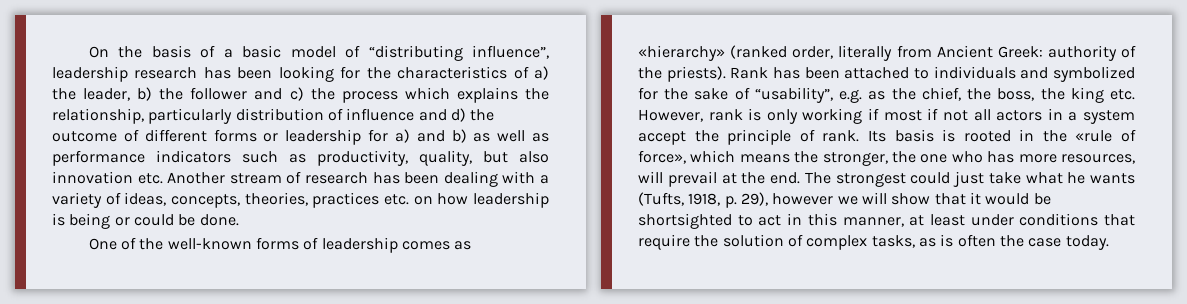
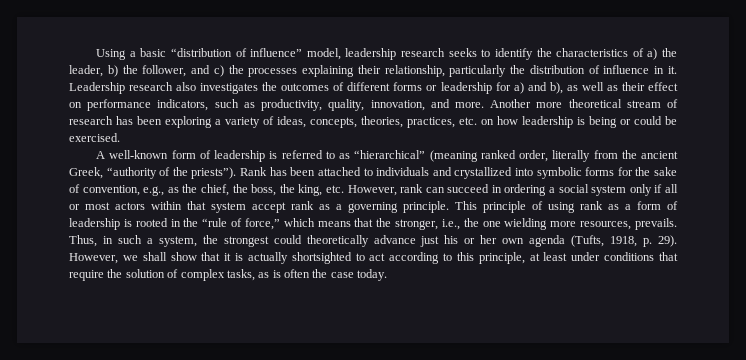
[88,45,549,61] [52,66,361,82] On the basis of a basic model of “distributing influence”, leadership research has been looking for -> [96,48,533,60] Using a basic “distribution of influence” model, leadership research seeks to identify
[190,87,248,100] follower -> [142,65,187,77] follower,
[341,87,550,103] process which explains the -> [248,65,381,77] processes explaining their
(233, 116) none -> [510,65,526,74] the
[418,108,495,122] [52,131,117,142] and d) the outcome -> [654,66,677,74] [69,82,330,94] in it. Leadership research also investigates the outcomes
[451,129,467,143] b) -> [549,82,563,94] b),
[52,150,549,166] [52,171,226,184] performance indicators such as productivity, quality, but also innovation etc. Another -> [621,82,678,91] [69,99,622,111] their effect on performance indicators, such as productivity, quality, innovation, and more. Another more theoretical
[443,171,536,187] dealing with -> [165,116,212,128] exploring
[312,192,380,208] practices -> [407,117,455,128] practices,
[199,214,239,226] [88,237,472,253] [638,45,1136,61] [638,66,726,82] done. // One of the well-known forms of leadership comes as «hierarchy» (ranked order, literally from Ancient Greek: authority of the priests). -> [69,133,120,142] [96,150,678,162] [69,167,237,179] exercised. // A well-known form of leadership is referred to as “hierarchical” (meaning ranked order, literally from the ancient Greek, “authority of the priests”).
[1053,66,1135,82] symbolized -> [454,167,615,179] crystallized into symbolic forms
[754,87,863,103] “usability”, e.g. -> [82,185,165,196] convention, e.g.,
[1070,87,1104,103] king -> [298,184,323,196] king,
[748,108,1136,124] [638,129,934,145] is only working if most if not all actors in a system accept the principle of rank. Its basis -> [425,184,678,196] [69,201,678,213] [69,218,120,230] can succeed in ordering a social system only if all or most actors within that system accept rank as a governing principle. This principle of using rank as a form of leadership
[1075,129,1136,142] [638,150,686,164] «rule of force», -> [202,218,280,230] “rule of force,”
(790, 158) none -> [354,218,374,227] that
(888, 159) none -> [441,219,460,230] i.e.,
[951,151,1135,164] [638,171,1135,187] [638,192,887,208] who has more resources, will prevail at the end. The strongest could just take what he wants (Tufts, 1918, p. 29), however we will -> [504,218,678,230] [69,235,678,247] [69,252,167,264] wielding more resources, prevails. Thus, in such a system, the strongest could theoretically advance just his or her own agenda (Tufts, 1918, p. 29). However, we shall
[985,193,1051,205] would be -> [235,252,288,264] is actually
[787,213,904,227] in this manner, -> [389,252,525,264] according to this principle,

